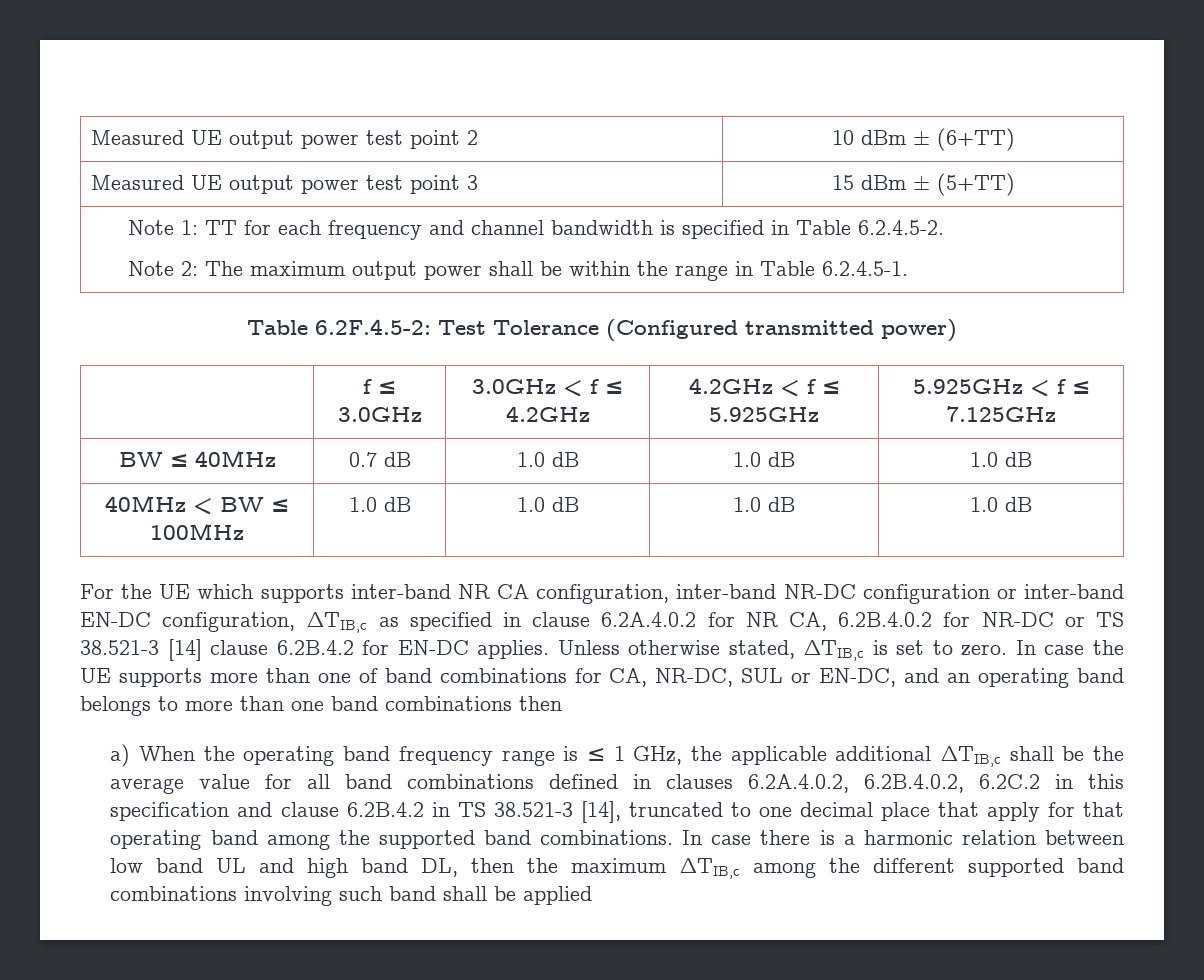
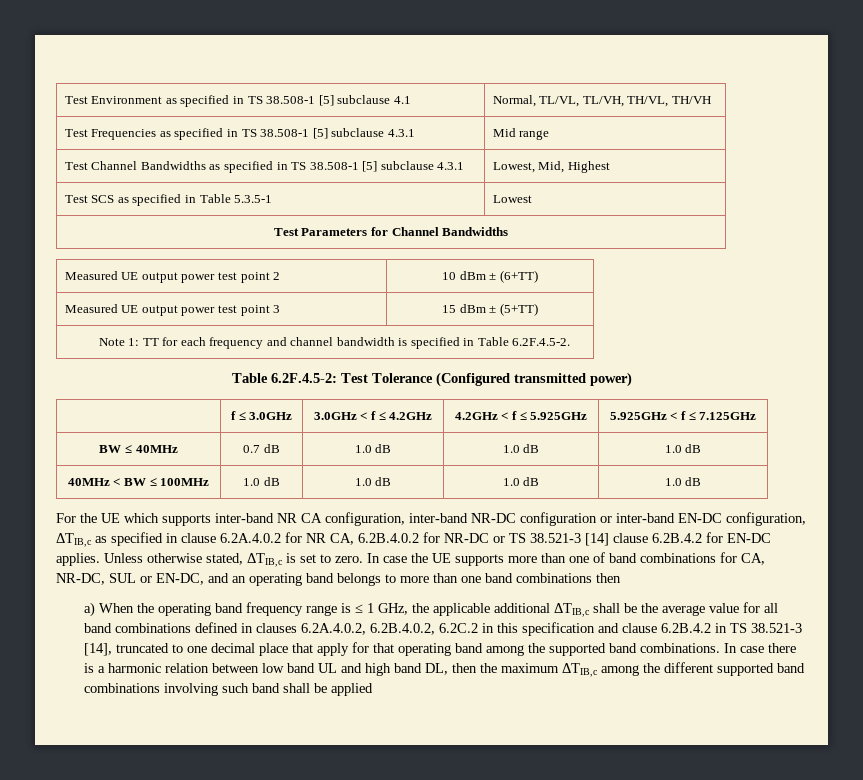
(91, 137) none -> [64,95,411,107] [492,95,711,107] [64,128,415,140] [492,128,550,140] [64,161,465,173] [492,161,610,173] [64,194,273,206] [492,195,532,203] [273,227,509,236] Test Environment as specified in TS 38.508-1 [5] subclause 4.1 | Normal, TL/VL, TL/VH, TH/VL, TH/VH // Test Frequencies as specified in TS 38.508-1 [5] subclause 4.3.1 | Mid range // Test Channel Bandwidths as specified in TS 38.508-1 [5] subclause 4.3.1 | Lowest, Mid, Highest // Test SCS as specified in Table 5.3.5-1 | Lowest // Test Parameters for Channel Bandwidths //
[857,220,944,235] [127,261,908,281] 6.2.4.5-2. // Note 2: The maximum output power shall be within the range in Table 6.2.4.5-1. -> [512,338,571,346] 6.2F.4.5-2.

